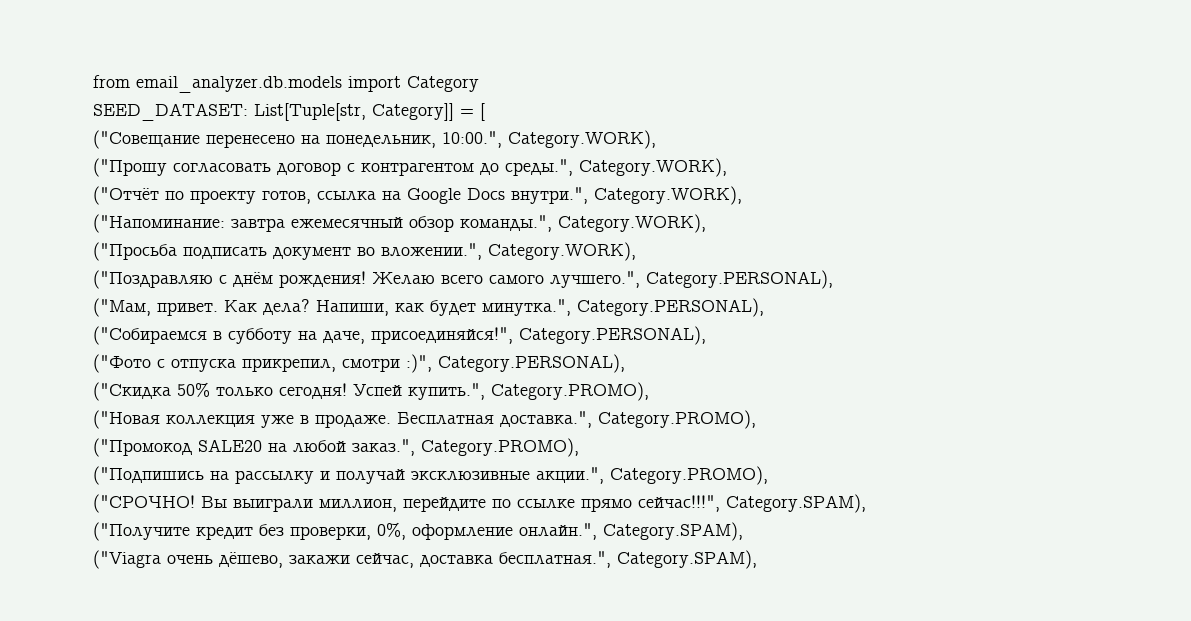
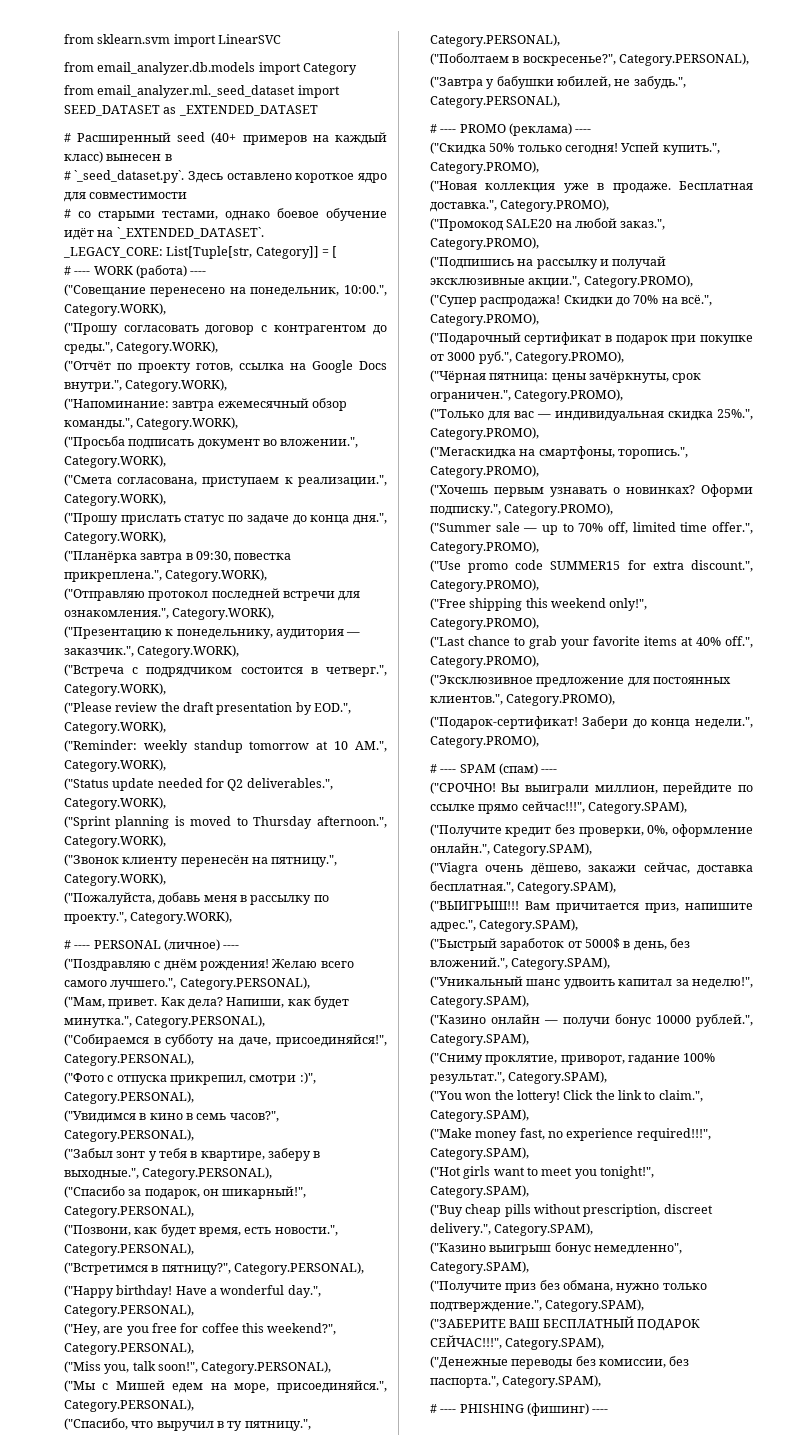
[92,75,130,88] from -> [63,34,281,47] [63,62,94,72] from sklearn.svm import LinearSVC // from
[92,103,248,121] SEED_DATASET: -> [63,85,340,98] [63,105,318,116] [63,132,387,145] [63,151,172,163] [63,170,387,183] [63,192,188,202] [63,208,387,221] [63,227,264,240] [62,247,163,258] from email_analyzer.ml._seed_dataset import SEED_DATASET as _EXTENDED_DATASET // # Расширенный seed (40+ примеров на каждый класс) вынесен в // # `_seed_dataset.py`. Здесь оставлено короткое ядро для совместимости // # со старыми тестами, однако боевое обучение идёт на `_EXTENDED_DATASET`. // _LEGACY_CORE:
(485, 112) none -> [63,265,207,278] // # ---- WORK (работа) ----
(636, 251) none -> [63,474,387,487] [63,493,166,506] [63,512,387,525] [63,531,166,544] [63,550,292,563] [63,569,268,582] [63,588,361,601] [63,607,275,620] [63,626,361,639] [63,645,240,658] [63,664,387,677] [63,683,166,696] [63,702,352,715] [63,721,166,734] [63,740,387,753] [63,759,166,772] [63,778,333,791] [63,797,166,810] [63,816,387,829] [63,835,166,848] [63,854,338,867] [63,873,166,886] [63,892,329,905] [63,911,233,924] [63,939,240,951] // ("Смета согласована, приступаем к реализации.", Category.WORK), // ("Прошу прислать статус по задаче до конца дня.", Category.WORK), // ("Планёрка завтра в 09:30, повестка прикреплена.", Category.WORK), // ("Отправляю протокол последней встречи для ознакомления.", Category.WORK), // ("Презентацию к понедельнику, аудитория — заказчик.", Category.WORK), // ("Встреча с подрядчиком состоится в четверг.", Category.WORK), // ("Please review the draft presentation by EOD.", Category.WORK), // ("Reminder: weekly standup tomorrow at 10 AM.", Category.WORK), // ("Status update needed for Q2 deliverables.", Category.WORK), // ("Sprint planning is moved to Thursday afternoon.", Category.WORK), // ("Звонок клиенту перенесён на пятницу.", Category.WORK), // ("Пожалуйста, добавь меня в рассылку по проекту.", Category.WORK), // # ---- PERSONAL (личное) ----
(625, 363) none -> [63,1110,279,1123] [63,1129,194,1142] [63,1148,321,1161] [63,1167,273,1180] [63,1186,307,1199] [63,1205,194,1218] [63,1224,338,1237] [63,1243,194,1256] [63,1262,364,1275] [63,1285,321,1298] [63,1304,194,1317] [63,1323,337,1336] [63,1342,194,1355] [63,1361,332,1374] [63,1380,387,1393] [63,1399,194,1412] [63,1418,311,1431] [429,34,560,47] [429,53,749,66] [429,76,686,89] [429,95,560,108] [429,123,592,136] // ("Увидимся в кино в семь часов?", Category.PERSONAL), // ("Забыл зонт у тебя в квартире, заберу в выходные.", Category.PERSONAL), // ("Спасибо за подарок, он шикарный!", Category.PERSONAL), // ("Позвони, как будет время, есть новости.", Category.PERSONAL), // ("Встретимся в пятницу?", Category.PERSONAL), // ("Happy birthday! Have a wonderful day.", Category.PERSONAL), // ("Hey, are you free for coffee this weekend?", Category.PERSONAL), // ("Miss you, talk soon!", Category.PERSONAL), // ("Мы с Мишей едем на море, присоединяйся.", Category.PERSONAL), // ("Спасибо, что выручил в ту пятницу.", Category.PERSONAL), // ("Поболтаем в воскресенье?", Category.PERSONAL), // ("Завтра у бабушки юбилей, не забудь.", Category.PERSONAL), // # ---- PROMO (реклама) ----
(768, 475) none -> [429,294,713,307] [429,313,539,326] [429,332,753,345] [429,351,624,364] [429,370,702,383] [429,389,624,402] [429,408,753,421] [429,427,539,440] [429,446,688,459] [429,465,539,478] [429,484,753,497] [429,503,614,516] [429,522,753,535] [429,541,539,554] [429,560,753,573] [429,579,539,592] [429,598,648,611] [429,617,539,630] [429,636,753,649] [429,655,539,668] [429,674,731,687] [429,693,616,706] [429,716,753,729] [429,735,539,748] [429,763,558,775] // ("Супер распродажа! Скидки до 70% на всё.", Category.PROMO), // ("Подарочный сертификат в подарок при покупке от 3000 руб.", Category.PROMO), // ("Чёрная пятница: цены зачёркнуты, срок ограничен.", Category.PROMO), // ("Только для вас — индивидуальная скидка 25%.", Category.PROMO), // ("Мегаскидка на смартфоны, торопись.", Category.PROMO), // ("Хочешь первым узнавать о новинках? Оформи подписку.", Category.PROMO), // ("Summer sale — up to 70% off, limited time offer.", Category.PROMO), // ("Use promo code SUMMER15 for extra discount.", Category.PROMO), // ("Free shipping this weekend only!", Category.PROMO), // ("Last chance to grab your favorite items at 40% off.", Category.PROMO), // ("Эксклюзивное предложение для постоянных клиентов.", Category.PROMO), // ("Подарок-сертификат! Забери до конца недели.", Category.PROMO), // # ---- SPAM (спам) ----
(757, 559) none -> [429,900,753,913] [429,919,579,932] [429,938,691,951] [429,957,611,970] [429,976,753,989] [429,995,529,1008] [429,1014,753,1027] [429,1033,529,1046] [429,1052,716,1065] [429,1071,608,1084] [429,1090,703,1103] [429,1109,529,1122] [429,1128,711,1141] [429,1147,529,1160] [429,1166,655,1179] [429,1185,529,1198] [429,1204,713,1217] [429,1223,594,1236] [429,1242,682,1255] [429,1261,529,1274] [429,1280,707,1293] [429,1299,645,1312] [429,1316,700,1331] [429,1335,605,1350] [429,1356,690,1369] [429,1375,602,1388] [429,1403,609,1416] // ("ВЫИГРЫШ!!! Вам причитается приз, напишите адрес.", Category.SPAM), // ("Быстрый заработок от 5000$ в день, без вложений.", Category.SPAM), // ("Уникальный шанс удвоить капитал за неделю!", Category.SPAM), // ("Казино онлайн — получи бонус 10000 рублей.", Category.SPAM), // ("Сниму проклятие, приворот, гадание 100% результат.", Category.SPAM), // ("You won the lottery! Click the link to claim.", Category.SPAM), // ("Make money fast, no experience required!!!", Category.SPAM), // ("Hot girls want to meet you tonight!", Category.SPAM), // ("Buy cheap pills without prescription, discreet delivery.", Category.SPAM), // ("Казино выигрыш бонус немедленно", Category.SPAM), // ("Получите приз без обмана, нужно только подтверждение.", Category.SPAM), // ("ЗАБЕРИТЕ ВАШ БЕСПЛАТНЫЙ ПОДАРОК СЕЙЧАС!!!", Category.SPAM), // ("Денежные переводы без комиссии, без паспорта.", Category.SPAM), // # ---- PHISHING (фишинг) ----

